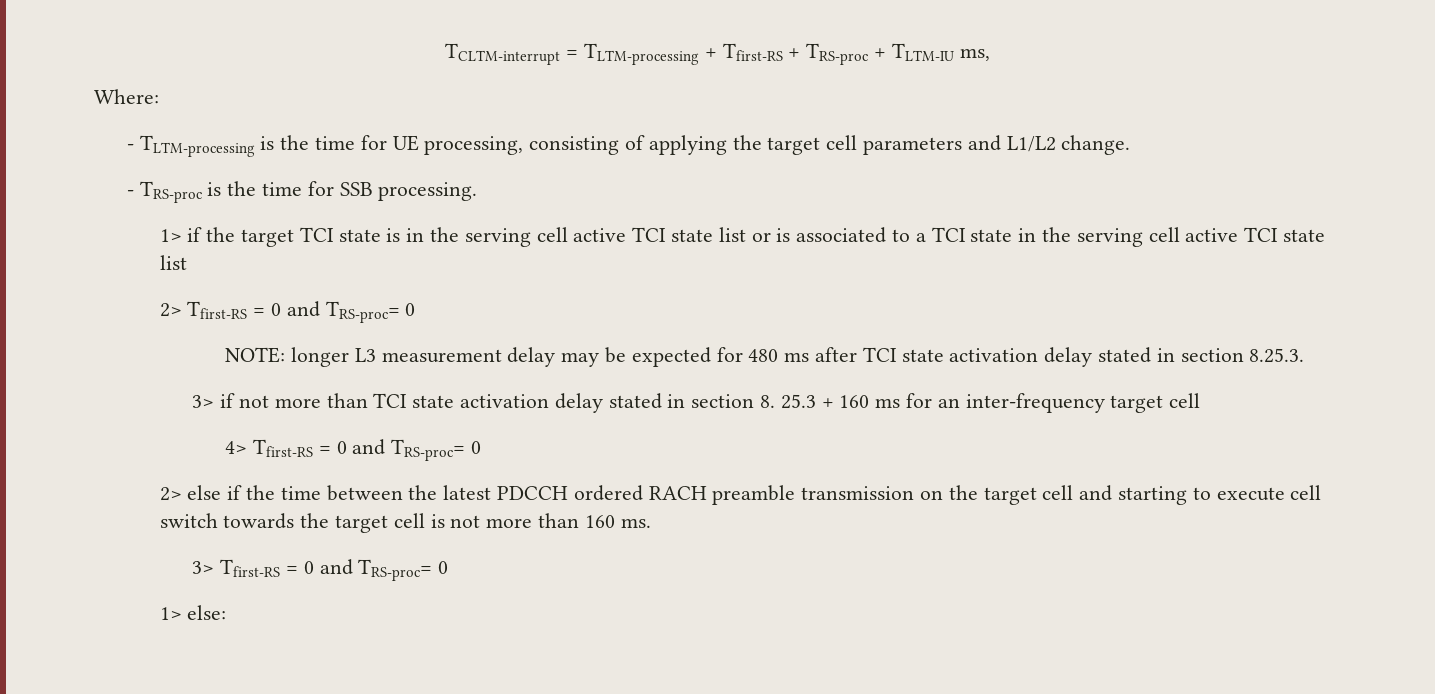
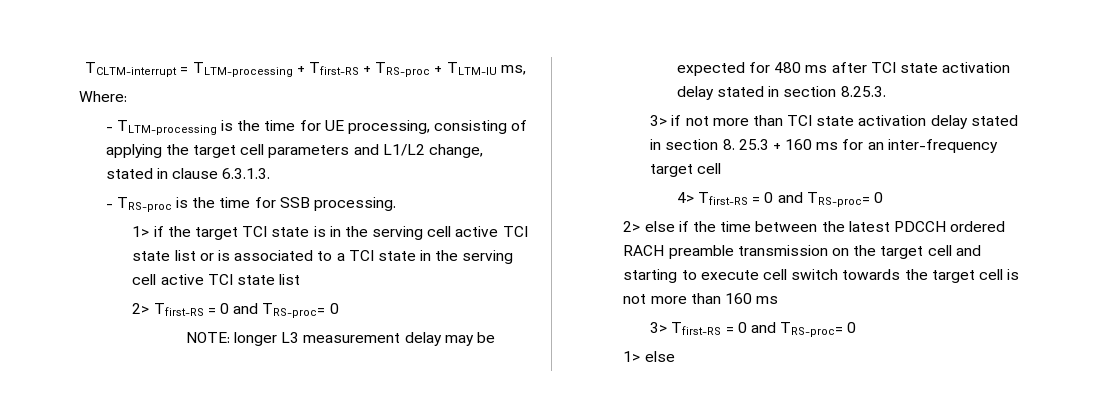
[1061,135,1131,155] change. -> [429,144,484,158] [105,168,271,179] change, stated in clause 6.3.1.3.
[620,518,651,528] ms. -> [756,296,779,304] ms
[187,605,227,620] else: -> [644,351,675,362] else

